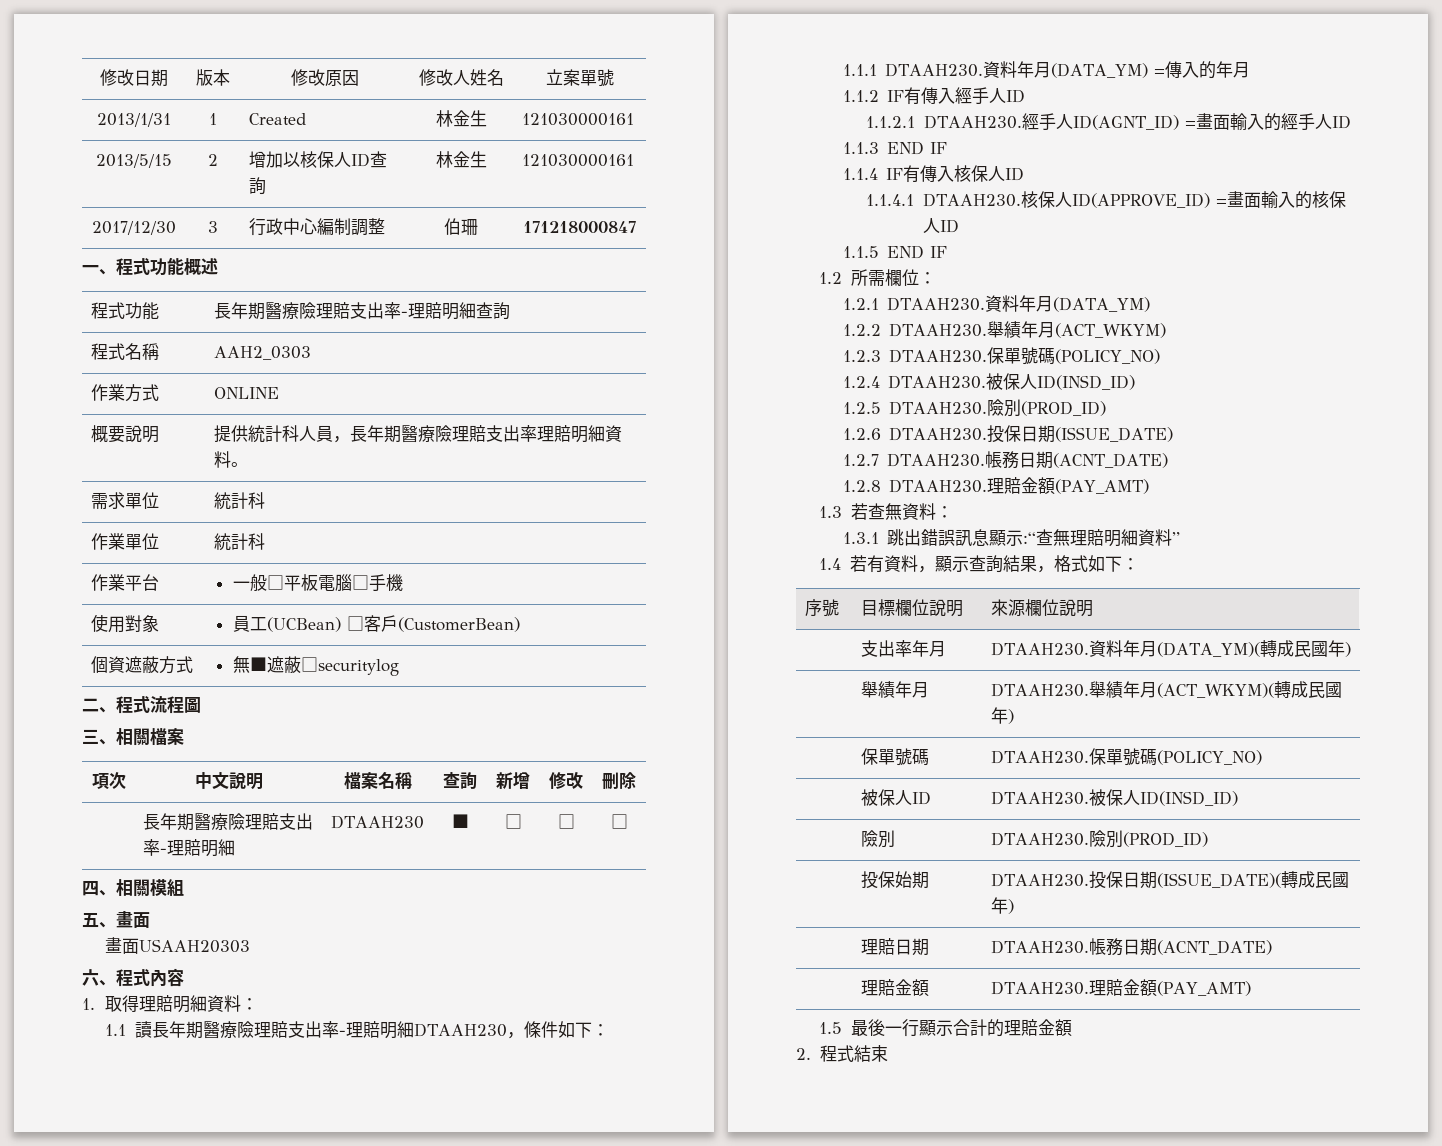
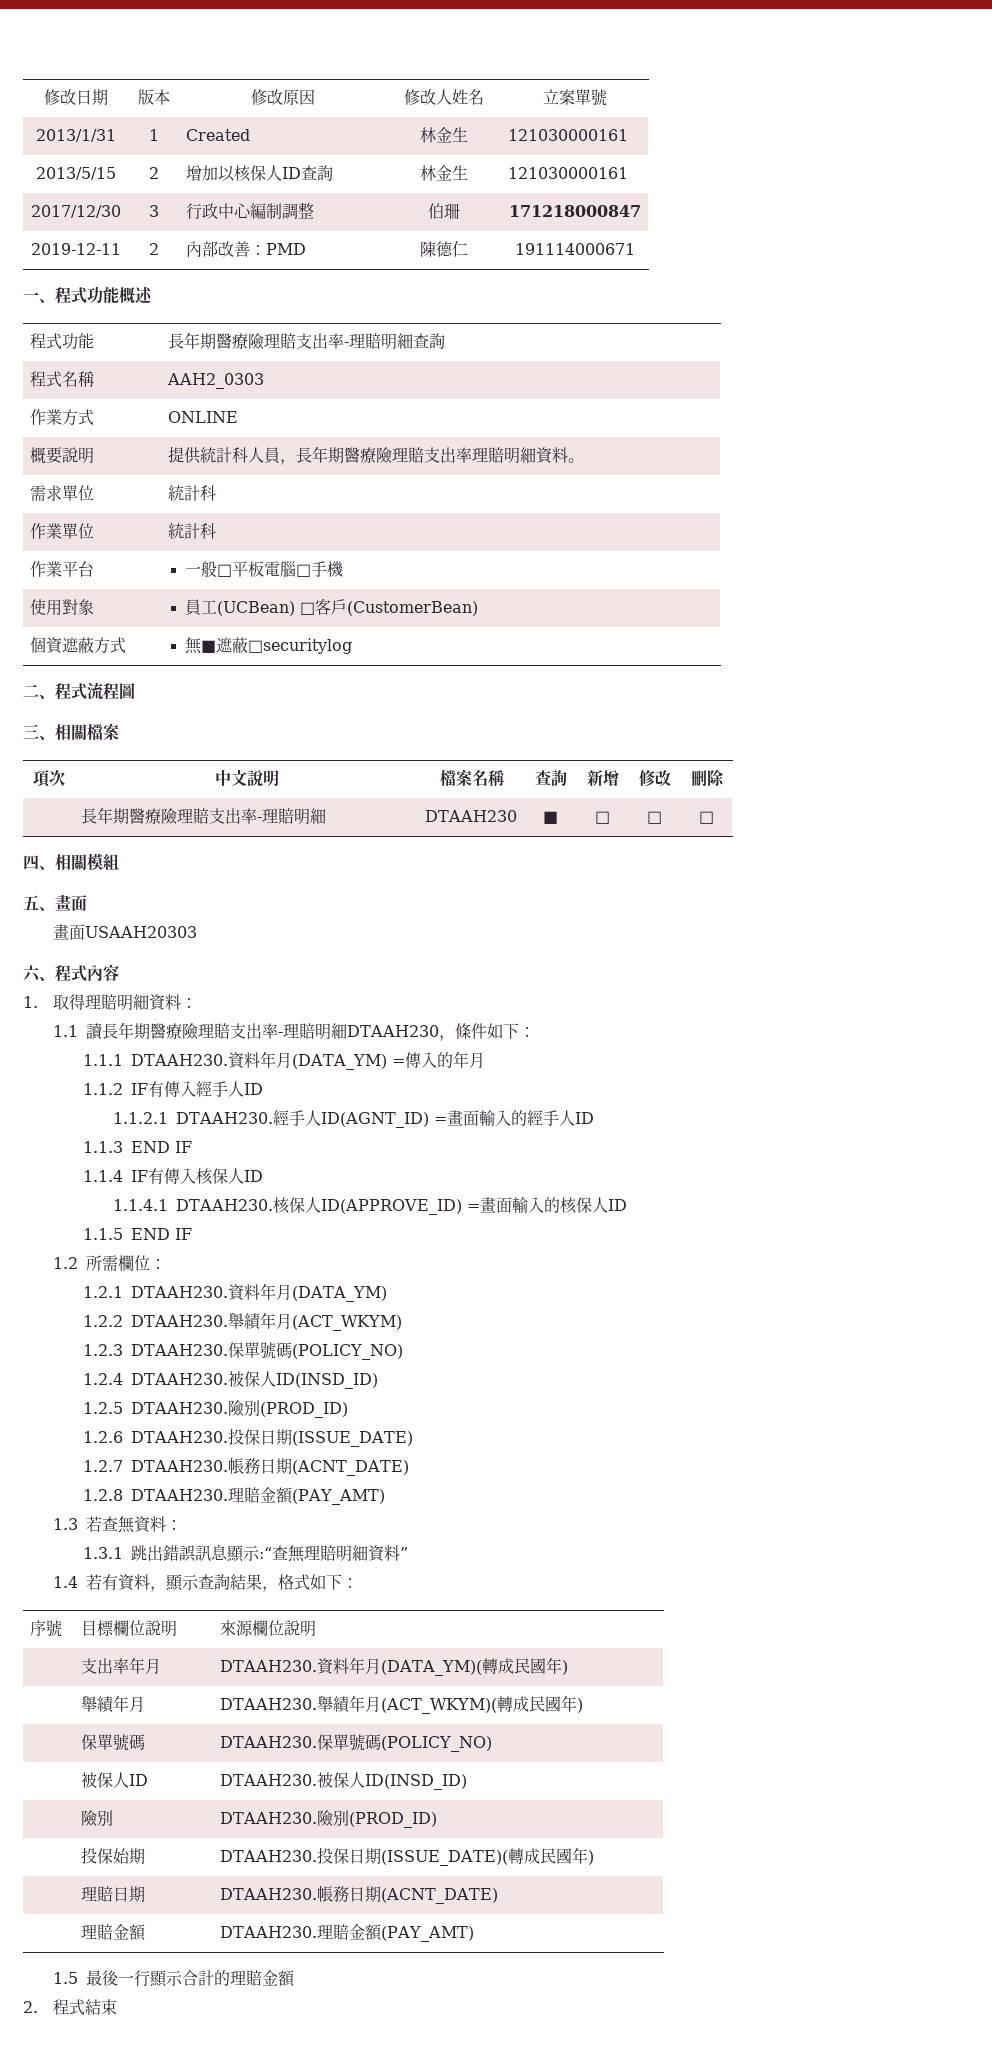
(636, 227) none -> [30,243,121,255] [148,243,159,255] [185,241,306,257] [419,241,468,257] [515,243,635,255] // 2019-12-11 | 2 | 內部改善：PMD | 陳德仁 | 191114000671

